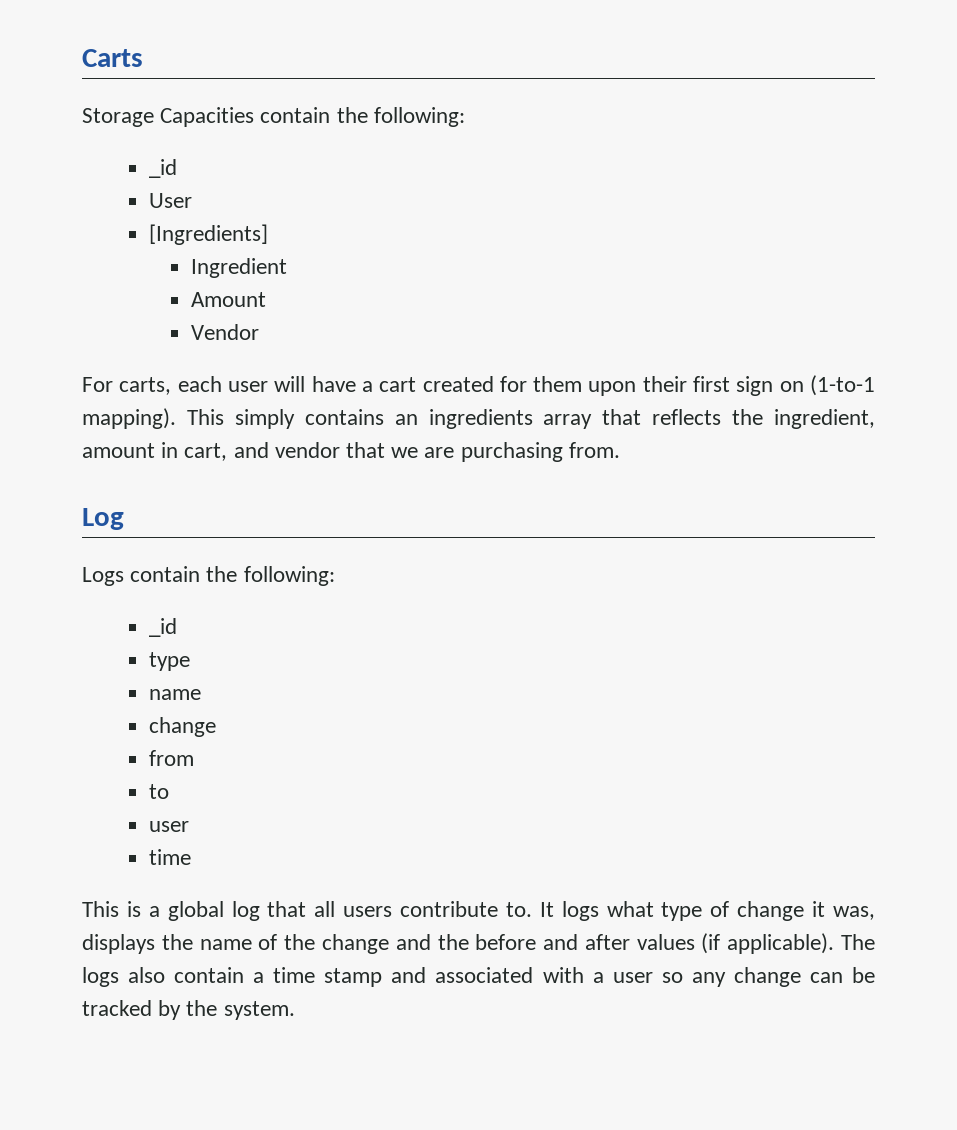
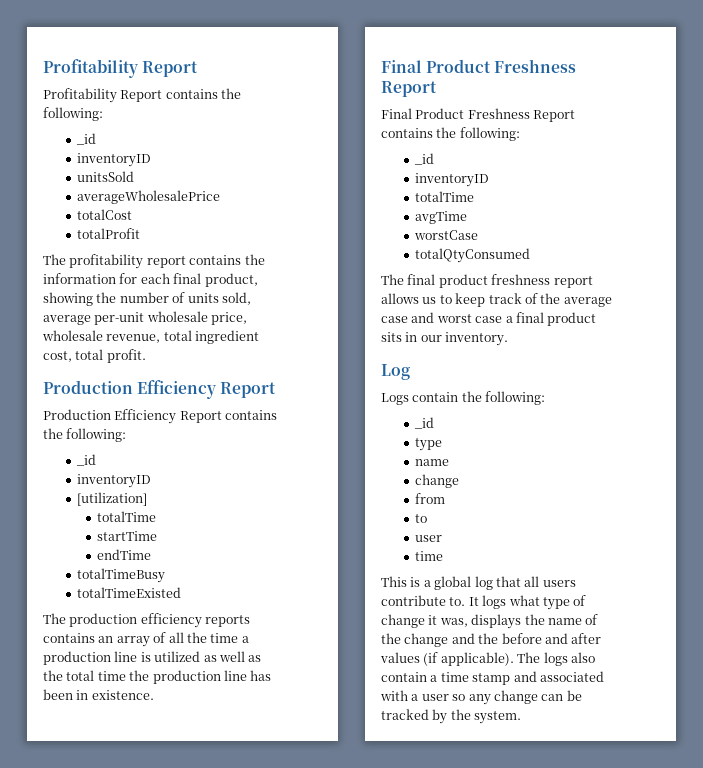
[82,49,143,67] [82,107,465,127] [149,159,178,178] [149,193,193,208] [149,224,269,245] [191,258,288,278] [191,292,267,307] [191,324,260,340] [82,375,875,396] [82,408,875,429] [82,442,620,462] Carts // Storage Capacities contain the following: // _id // User // [Ingredients] // Ingredient // Amount // Vendor // For carts, each user will have a cart created for them upon their first sign on (1-to-1 mapping). This simply contains an ingredients array that reflects the ingredient, amount in cart, and vendor that we are purchasing from. -> [43,59,199,78] [43,88,242,103] [43,107,103,121] [75,133,96,145] [76,153,151,167] [76,171,134,182] [76,190,220,204] [76,209,132,220] [76,228,140,239] [43,254,265,269] [43,273,258,287] [43,292,251,306] [43,311,248,325] [42,330,260,344] [43,349,146,363] [43,380,277,399] [43,409,278,424] [43,428,127,442] [75,454,96,466] [76,474,151,488] [76,492,147,506] [97,511,157,522] [97,531,158,541] [97,549,152,560] [76,568,165,583] [76,587,181,598] [43,613,251,628] [43,632,249,647] [43,651,262,665] [43,670,272,684] [43,689,154,700] [381,59,577,73] [381,81,437,97] [381,108,576,122] [381,127,520,141] [413,153,434,165] [414,173,489,187] [414,191,474,202] [414,211,467,224] [413,230,478,240] [414,248,530,263] [381,274,593,288] [381,293,612,307] [381,312,597,326] [381,332,509,346] Profitability Report // Profitability Report contains the following: // _id // inventoryID // unitsSold // averageWholesalePrice // totalCost // totalProfit // The profitability report contains the information for each final product, showing the number of units sold, average per-unit wholesale price, wholesale revenue, total ingredient cost, total profit. // Production Efficiency Report // Production Efficiency Report contains the following: // _id // inventoryID // [utilization] // totalTime // startTime // endTime // totalTimeBusy // totalTimeExisted // The production efficiency reports contains an array of all the time a production line is utilized as well as the total time the production line has been in existence. // Final Product Freshness Report // Final Product Freshness Report contains the following: // _id // inventoryID // totalTime // avgTime // worstCase // totalQtyConsumed // The final product freshness report allows us to keep track of the average case and worst case a final product sits in our inventory.

